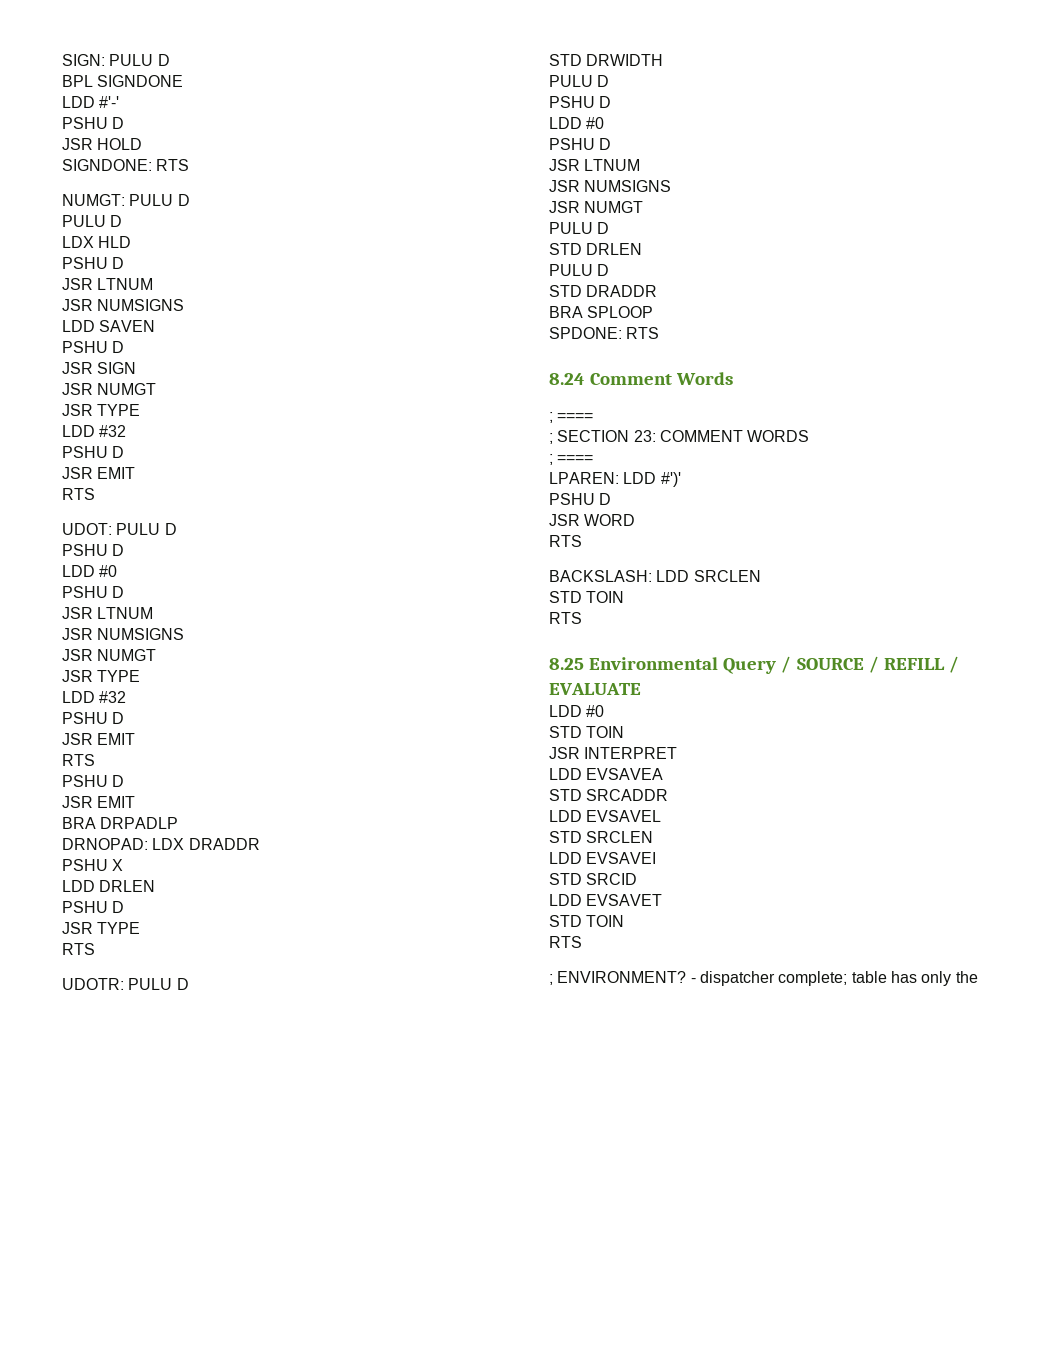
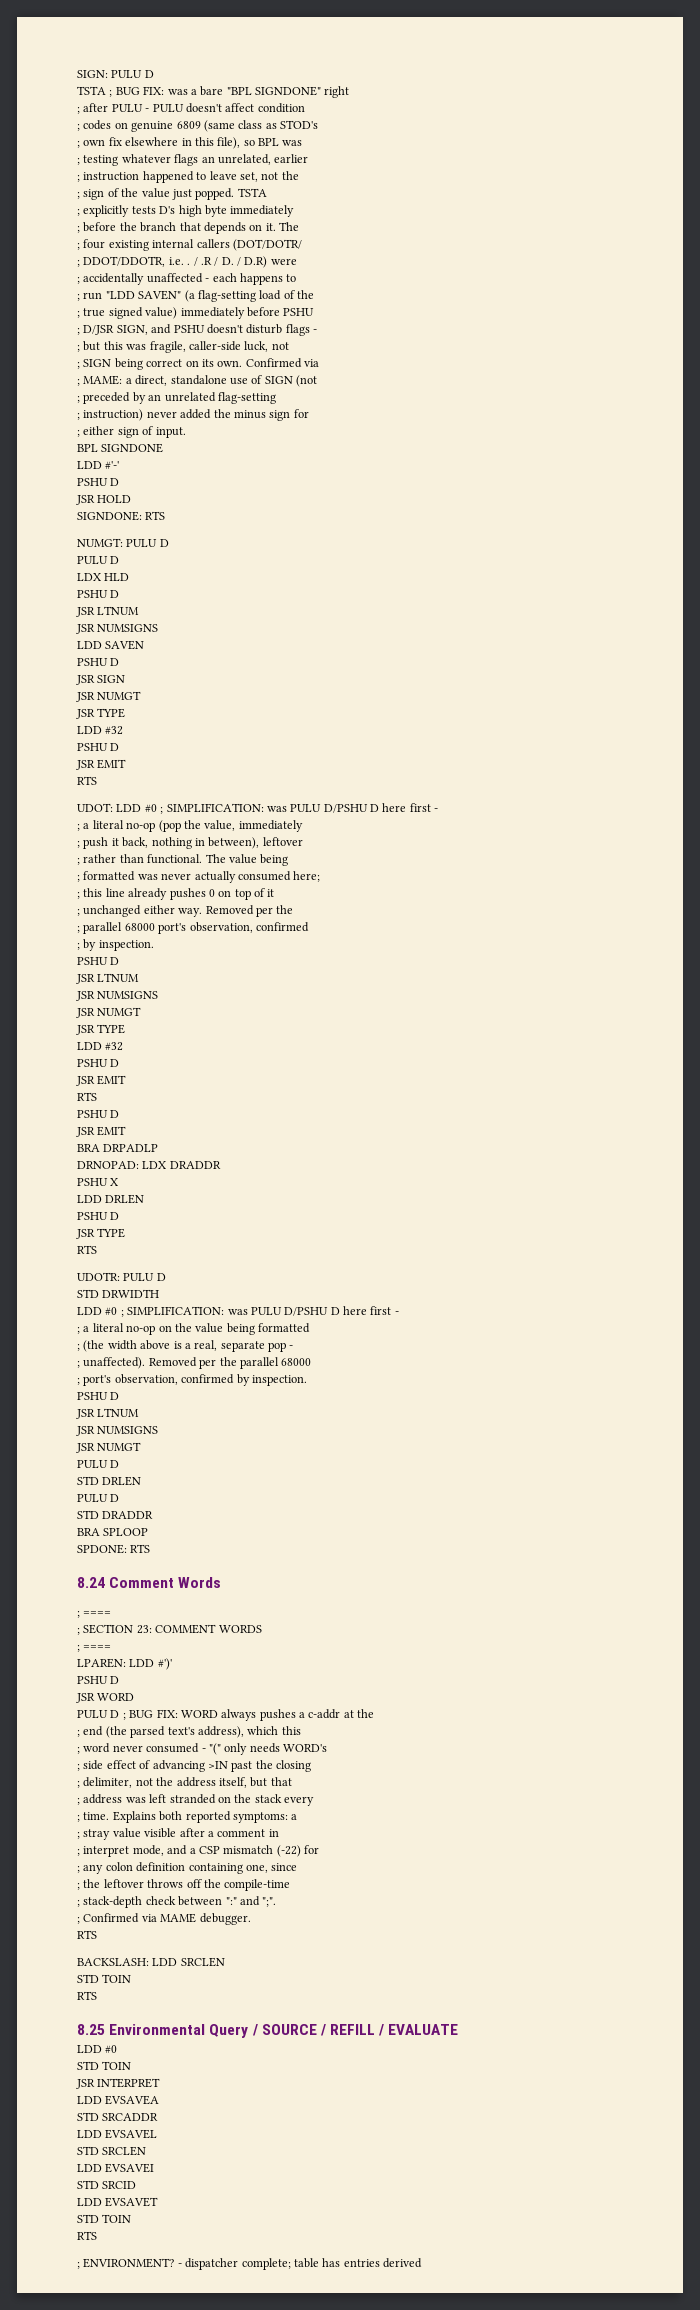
(170, 60) none -> [77,86,350,98] [77,103,305,114] [77,120,318,132] [77,137,303,149] [77,154,309,166] [77,171,299,183] [77,188,267,200] [77,205,295,217] [77,222,299,234] [77,239,302,251] [77,256,297,268] [77,273,297,285] [77,290,314,302] [77,307,315,319] [77,324,317,336] [77,341,289,353] [77,358,319,370] [77,375,317,387] [77,392,276,404] [77,409,309,421] [77,426,186,438] // TSTA ; BUG FIX: was a bare "BPL SIGNDONE" right // ; after PULU - PULU doesn't affect condition // ; codes on genuine 6809 (same class as STOD's // ; own fix elsewhere in this file), so BPL was // ; testing whatever flags an unrelated, earlier // ; instruction happened to leave set, not the // ; sign of the value just popped. TSTA // ; explicitly tests D's high byte immediately // ; before the branch that depends on it. The // ; four existing internal callers (DOT/DOTR/ // ; DDOT/DDOTR, i.e. . / .R / D. / D.R) were // ; accidentally unaffected - each happens to // ; run "LDD SAVEN" (a flag-setting load of the // ; true signed value) immediately before PSHU // ; D/JSR SIGN, and PSHU doesn't disturb flags - // ; but this was fragile, caller-side luck, not // ; SIGN being correct on its own. Confirmed via // ; MAME: a direct, standalone use of SIGN (not // ; preceded by an unrelated flag-setting // ; instruction) never added the minus sign for // ; either sign of input.
[116,523,177,535] [62,544,125,556] [62,565,118,577] PULU D // PSHU D // LDD #0 -> [116,803,439,814] [77,820,303,832] [77,837,303,849] [77,854,289,866] [77,871,321,883] [77,888,275,900] [77,905,294,917] [77,922,309,934] [77,939,154,951] LDD #0 ; SIMPLIFICATION: was PULU D/PSHU D here first - // ; a literal no-op (pop the value, immediately // ; push it back, nothing in between), leftover // ; rather than functional. The value being // ; formatted was never actually consumed here; // ; this line already pushes 0 on top of it // ; unchanged either way. Removed per the // ; parallel 68000 port's observation, confirmed // ; by inspection.
[549,75,610,87] [549,96,612,108] [549,117,605,129] PULU D // PSHU D // LDD #0 -> [77,1306,399,1317] [77,1323,310,1335] [77,1340,294,1352] [77,1357,312,1369] [77,1374,307,1386] LDD #0 ; SIMPLIFICATION: was PULU D/PSHU D here first - // ; a literal no-op on the value being formatted // ; (the width above is a real, separate pop - // ; unaffected). Removed per the parallel 68000 // ; port's observation, confirmed by inspection.
(636, 520) none -> [77,1709,375,1721] [77,1726,301,1738] [77,1743,327,1755] [77,1760,311,1772] [77,1777,292,1788] [77,1794,314,1806] [77,1811,298,1823] [77,1828,279,1840] [77,1845,319,1857] [77,1862,298,1874] [77,1879,291,1891] [77,1896,277,1908] [77,1913,251,1925] // PULU D ; BUG FIX: WORD always pushes a c-addr at the // ; end (the parsed text's address), which this // ; word never consumed - "(" only needs WORD's // ; side effect of advancing >IN past the closing // ; delimiter, not the address itself, but that // ; address was left stranded on the stack every // ; time. Explains both reported symptoms: a // ; stray value visible after a comment in // ; interpret mode, and a CSP mismatch (-22) for // ; any colon definition containing one, since // ; the leftover throws off the compile-time // ; stack-depth check between ":" and ";". // ; Confirmed via MAME debugger.
[921,971,978,986] only the -> [343,2258,422,2268] entries derived

